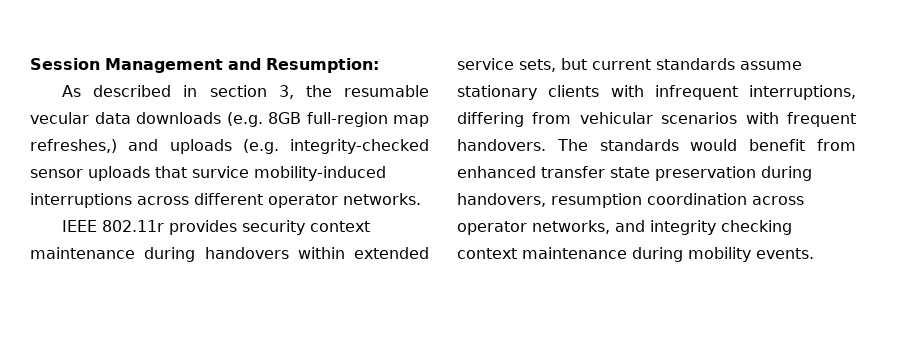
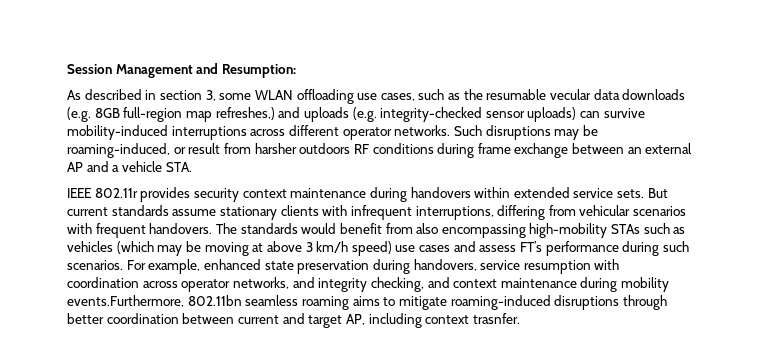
(294, 92) none -> [219,89,461,104] some WLAN offloading use cases, such as
[88,166,249,181] uploads that survice -> [527,107,645,122] uploads) can survive
(421, 199) none -> [453,125,598,140] [67,143,693,158] [67,161,192,172] Such disruptions may be roaming-induced, or result from harsher outdoors RF conditions during frame exchange between an external AP and a vehicle STA.
[519,58,587,72] sets, but -> [617,188,668,198] sets. But
[457,166,605,178] enhanced transfer -> [416,223,686,238] [67,241,689,256] [67,259,261,274] also encompassing high-mobility STAs such as vehicles (which may be moving at above 3 km/h speed) use cases and assess FT’s performance during such scenarios. For example, enhanced
[551,193,642,208] resumption -> [480,259,620,274] service resumption with
[721,220,792,235] checking -> [370,277,450,292] checking, and
[756,248,814,259] events. -> [67,295,667,310] [67,313,520,328] events.Furthermore, 802.11bn seamless roaming aims to mitigate roaming-induced disruptions through better coordination between current and target AP, including context trasnfer.

